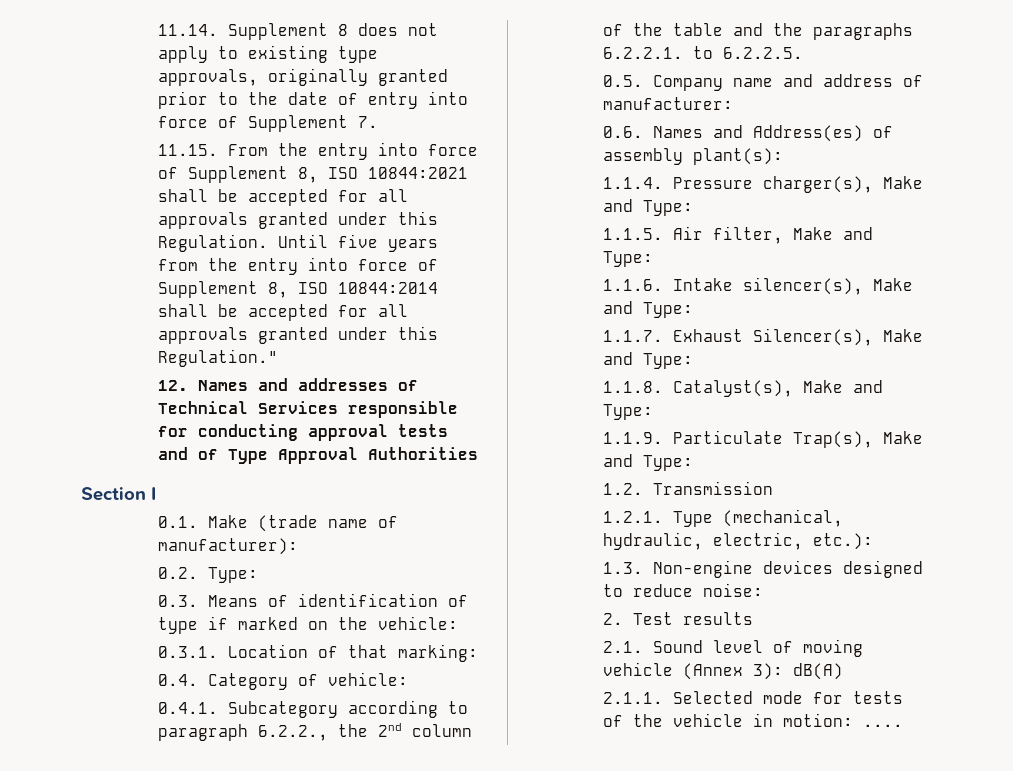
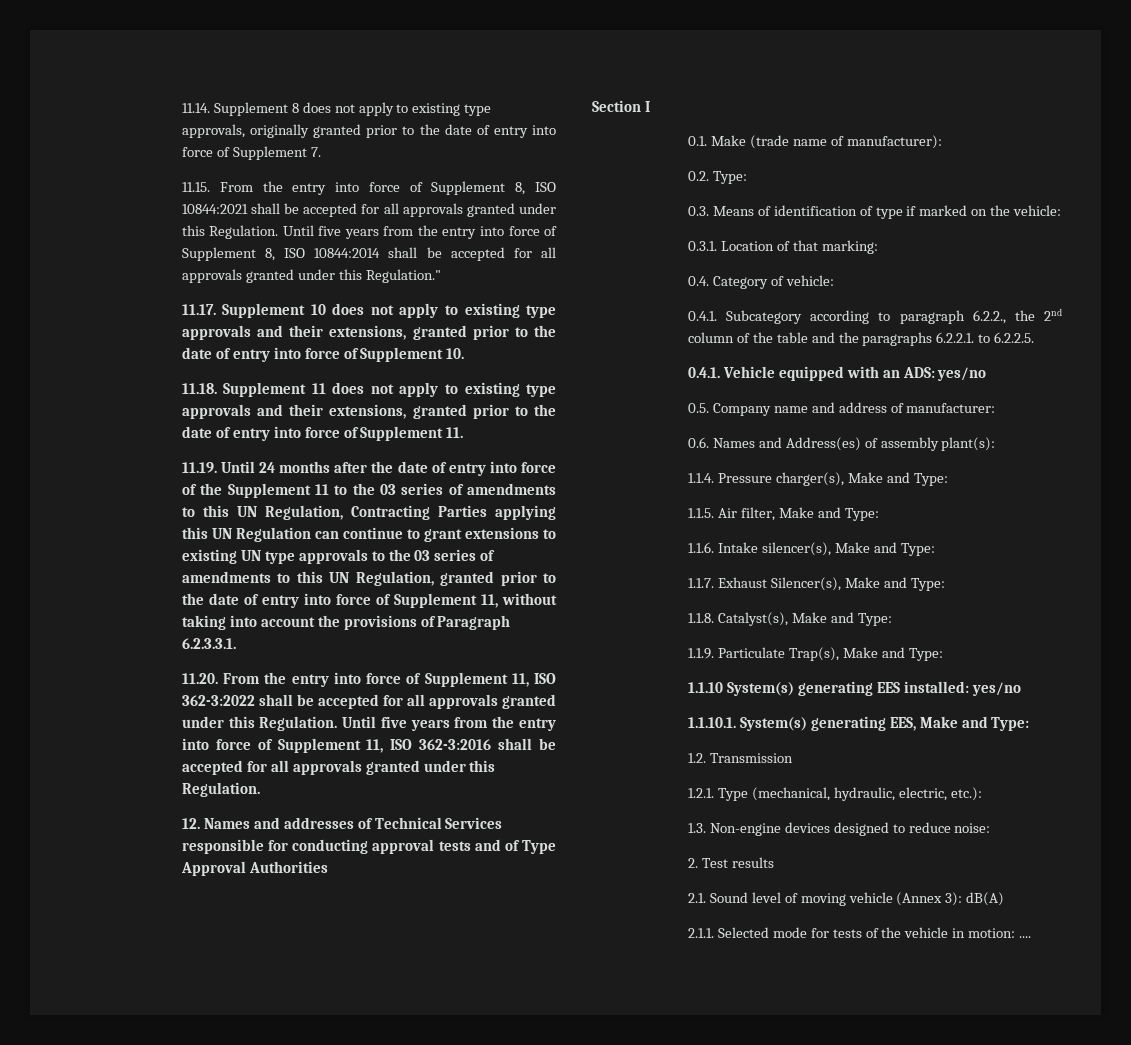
(278, 358) none -> [181,303,556,318] [181,325,557,340] [181,347,465,362] [181,382,556,397] [181,404,557,419] [181,426,464,441] [181,461,557,476] [181,483,556,498] [181,505,556,520] [181,527,556,542] [181,549,496,564] [181,571,557,586] [181,593,557,608] [181,615,511,630] [181,638,236,649] [181,672,557,687] [181,694,556,709] [181,716,556,731] [181,738,556,753] [181,760,496,775] [181,782,260,797] // 11.17. Supplement 10 does not apply to existing type approvals and their extensions, granted prior to the date of entry into force of Supplement 10. // 11.18. Supplement 11 does not apply to existing type approvals and their extensions, granted prior to the date of entry into force of Supplement 11. // 11.19. Until 24 months after the date of entry into force of the Supplement 11 to the 03 series of amendments to this UN Regulation, Contracting Parties applying this UN Regulation can continue to grant extensions to existing UN type approvals to the 03 series of amendments to this UN Regulation, granted prior to the date of entry into force of Supplement 11, without taking into account the provisions of Paragraph 6.2.3.3.1. // 11.20. From the entry into force of Supplement 11, ISO 362-3:2022 shall be accepted for all approvals granted under this Regulation. Until five years from the entry into force of Supplement 11, ISO 362-3:2016 shall be accepted for all approvals granted under this Regulation.
(803, 53) none -> [687,366,987,381] // 0.4.1. Vehicle equipped with an ADS: yes/no
(693, 463) none -> [687,681,1021,696] [687,716,1030,731] // 1.1.10 System(s) generating EES installed: yes/no // 1.1.10.1. System(s) generating EES, Make and Type:

